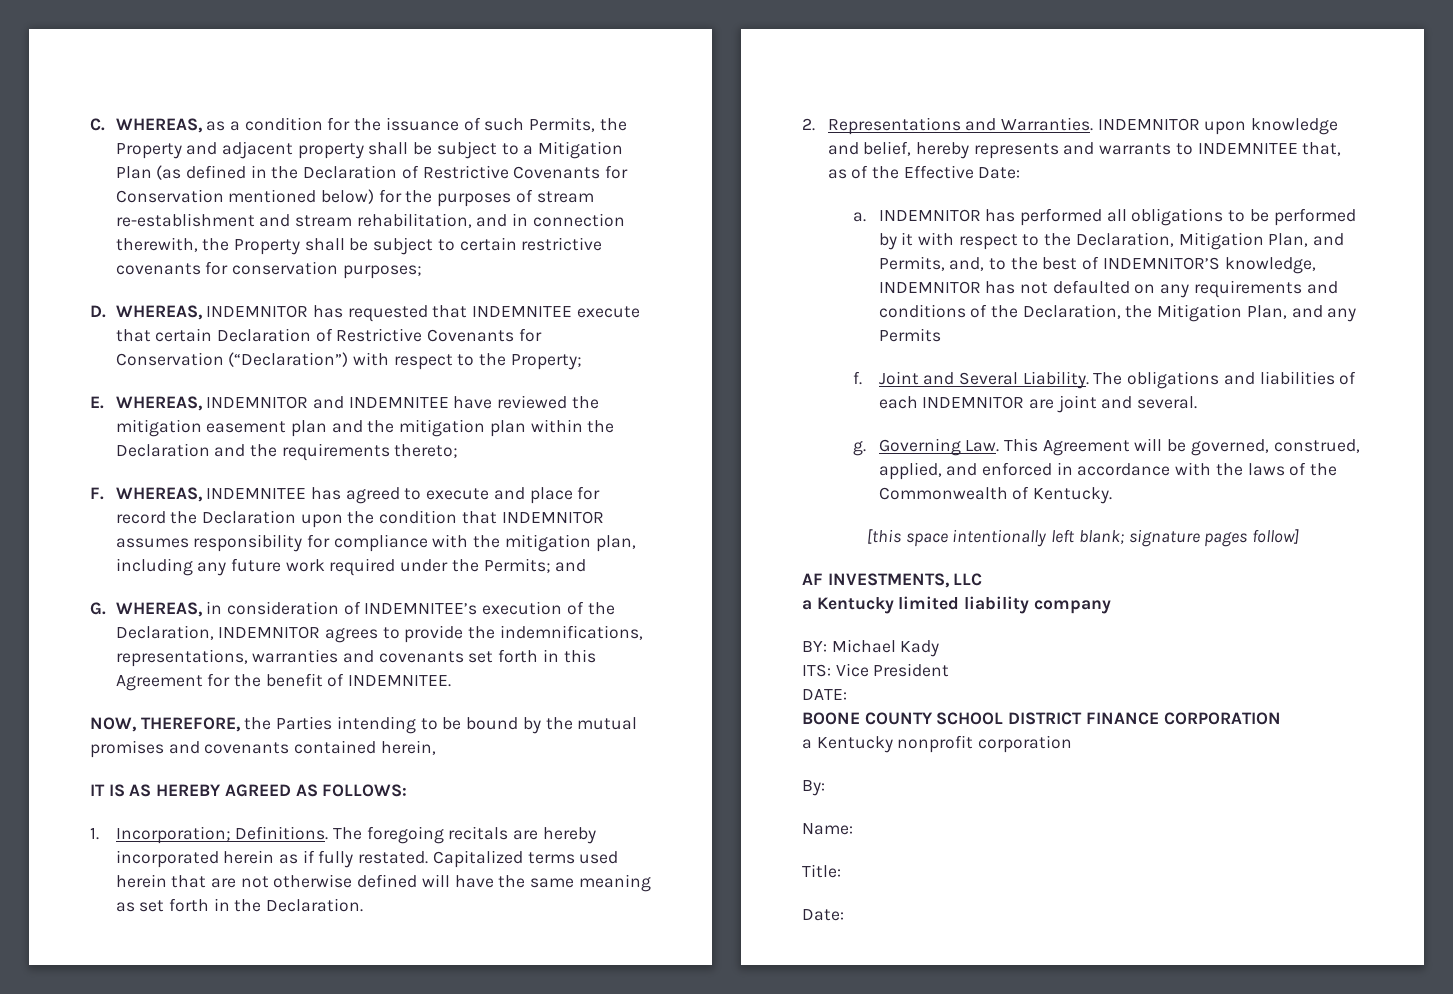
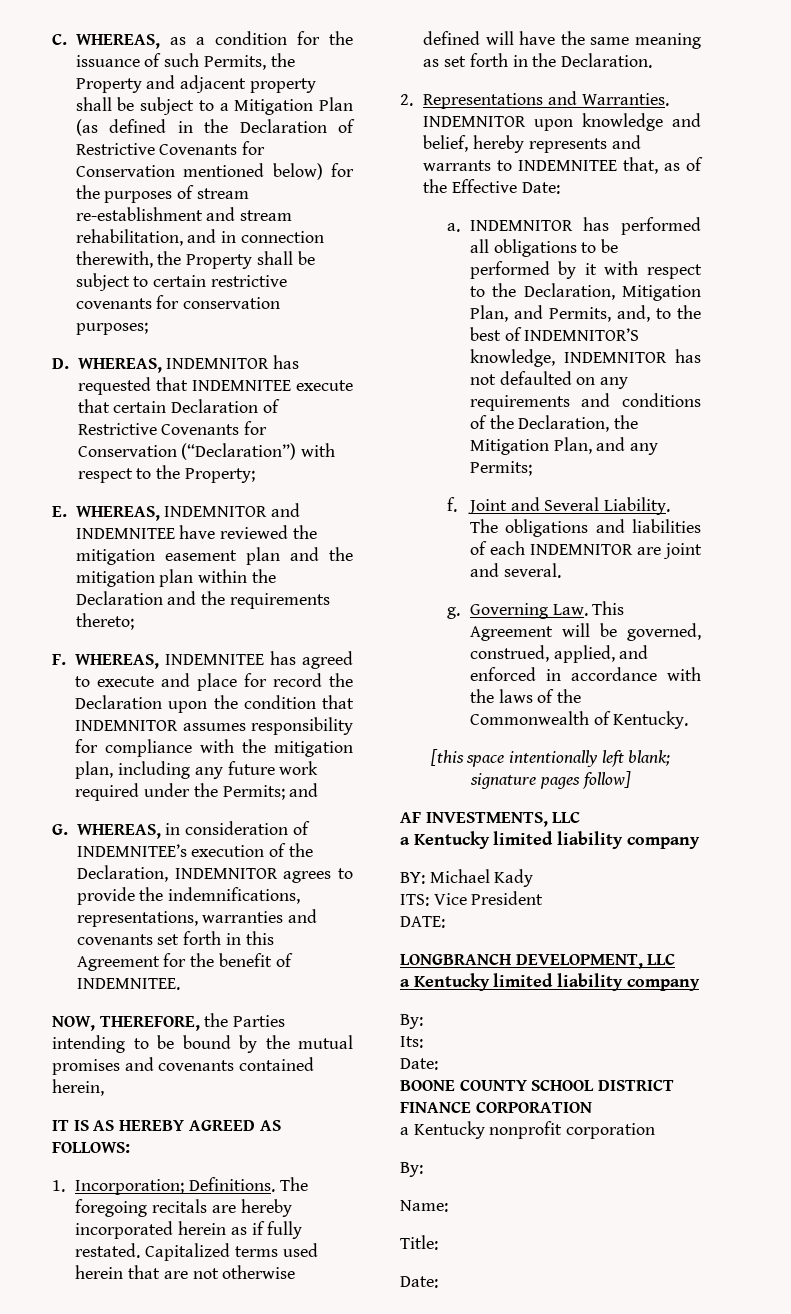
[878,328,941,342] Permits -> [469,461,532,476] Permits;
(847, 694) none -> [400,954,676,969] [400,973,700,991] [400,1014,423,1029] [400,1036,423,1048] [400,1058,438,1070] // LONGBRANCH DEVELOPMENT, LLC // a Kentucky limited liability company // By: // Its: // Date:

